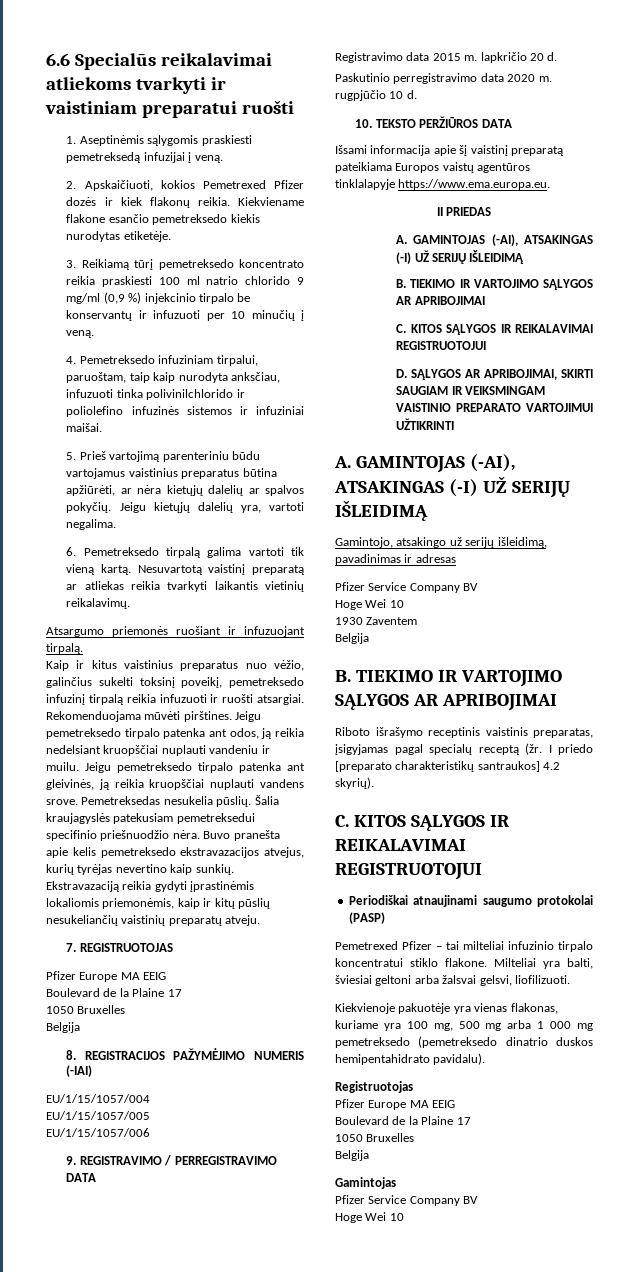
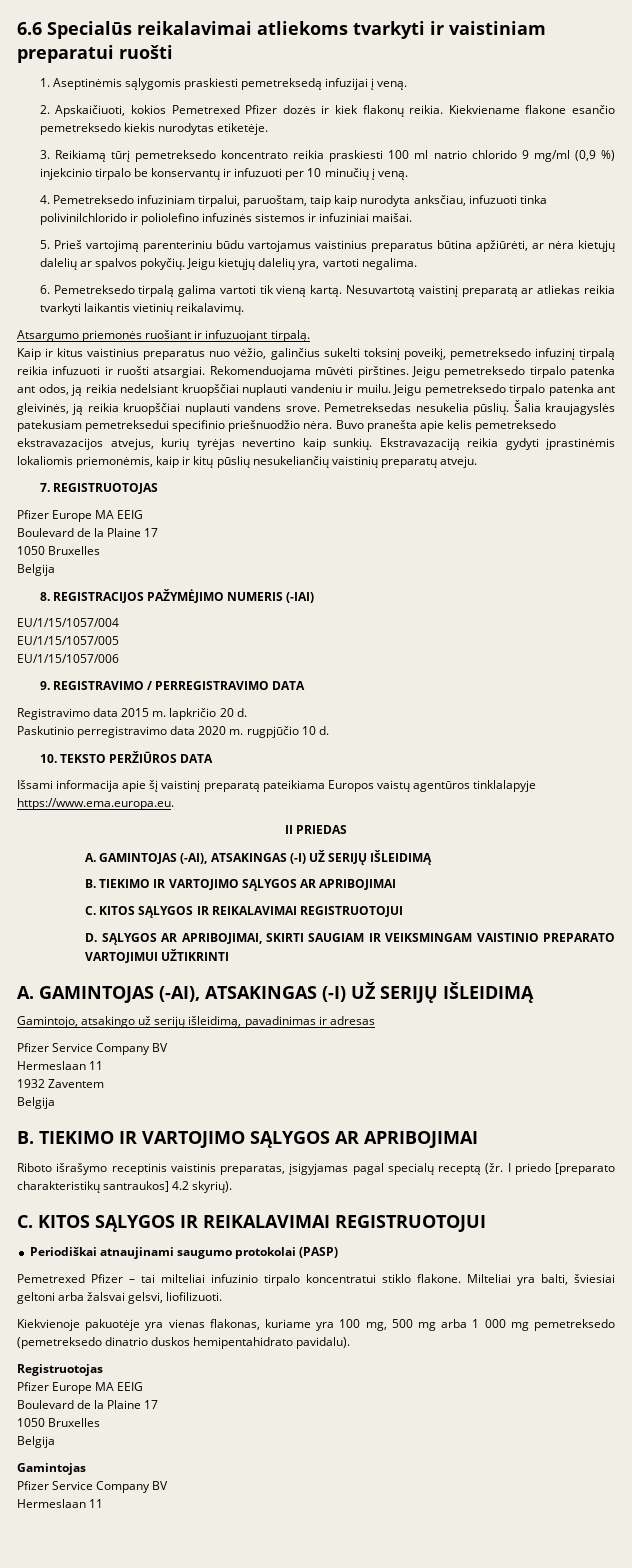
[335,599,404,610] [335,617,363,625] Hoge Wei 10 // 1930 -> [17,1061,104,1070] [17,1079,45,1088] Hermeslaan 11 // 1932
[335,1212,404,1223] Hoge Wei 10 -> [17,1499,104,1508] Hermeslaan 11

